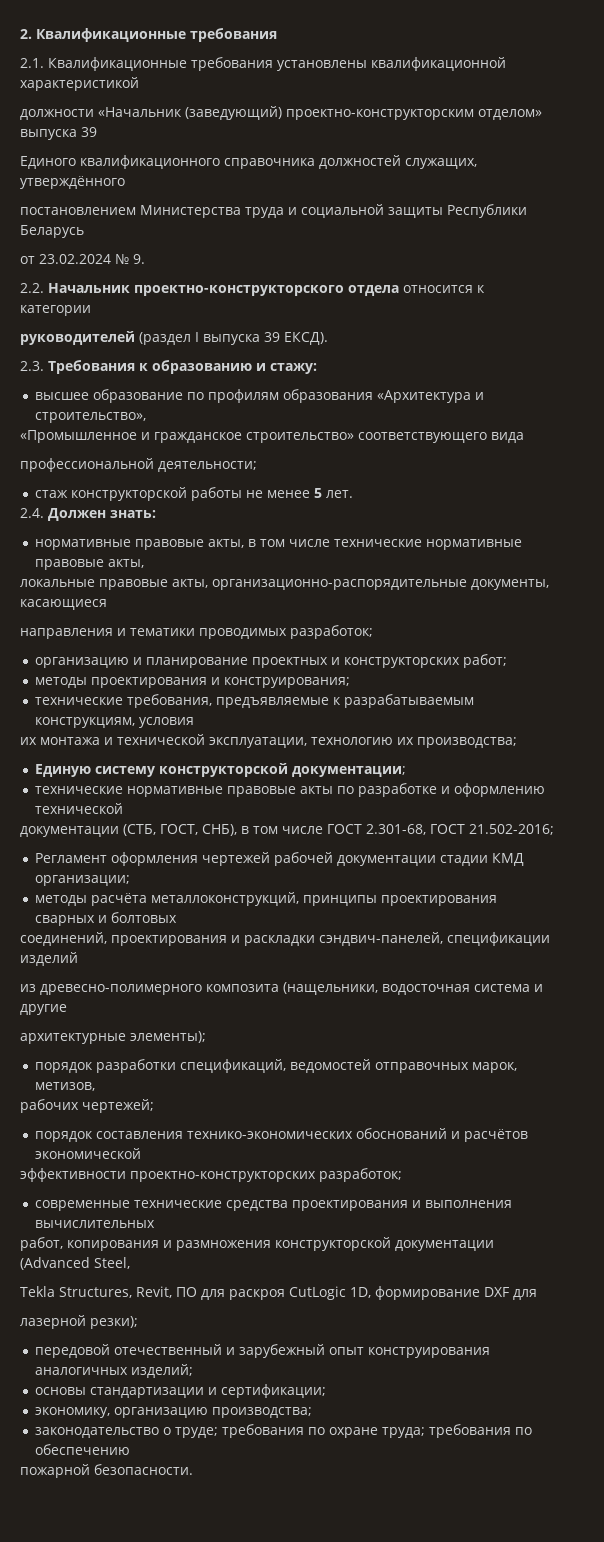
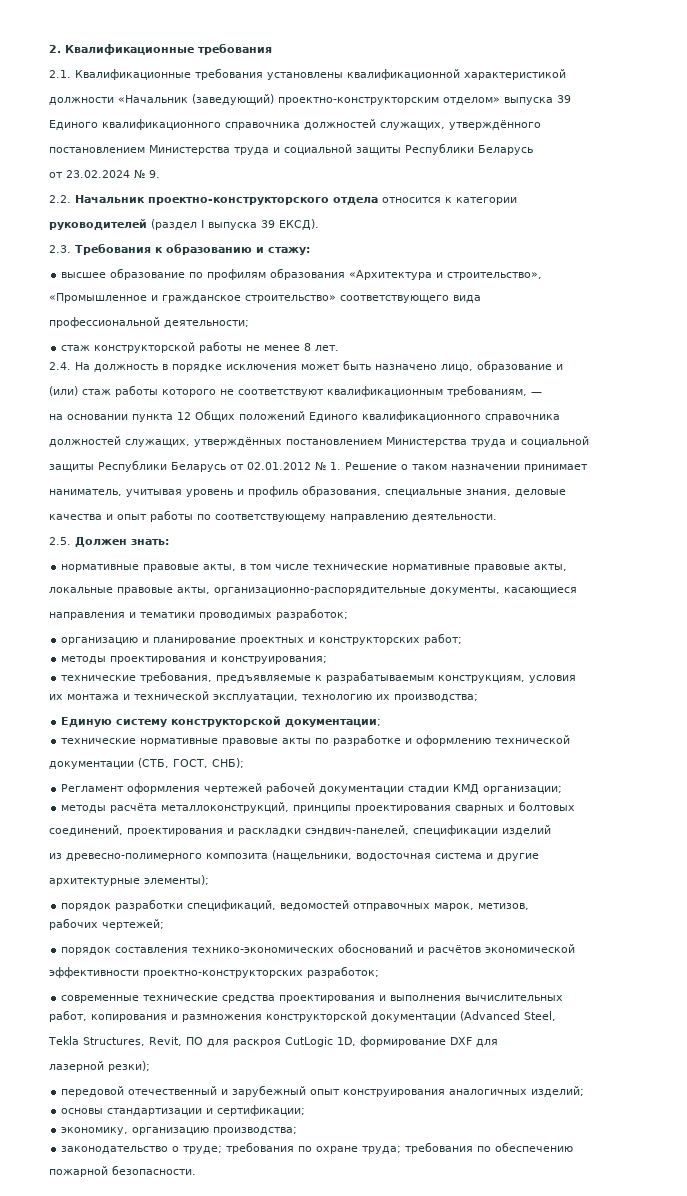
[314,488,323,498] 5 -> [304,343,312,351] 8
(44, 513) none -> [75,360,563,372] [49,385,542,397] [49,410,560,422] [49,436,589,447] [49,460,588,472] [49,485,566,497] [49,510,497,522] [49,537,71,545] На должность в порядке исключения может быть назначено лицо, образование и // (или) стаж работы которого не соответствуют квалификационным требованиям, — // на основании пункта 12 Общих положений Единого квалификационного справочника // должностей служащих, утверждённых постановлением Министерства труда и социальной // защиты Республики Беларусь от 02.01.2012 № 1. Решение о таком назначении принимает // наниматель, учитывая уровень и профиль образования, специальные знания, деловые // качества и опыт работы по соответствующему направлению деятельности. // 2.5.
[202,824,554,836] СНБ), в том числе ГОСТ 2.301-68, ГОСТ 21.502-2016; -> [212,758,244,768] СНБ);

